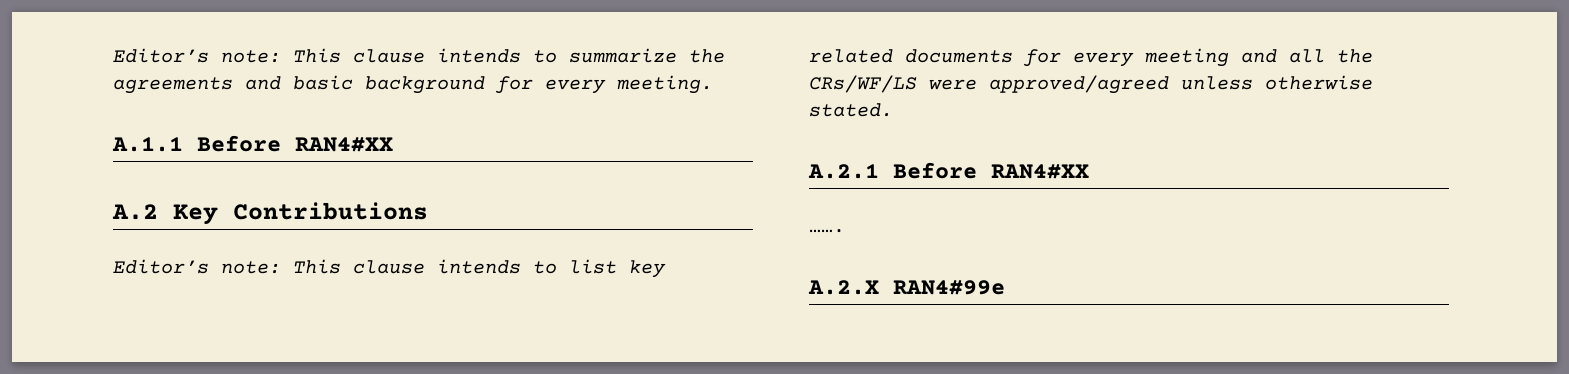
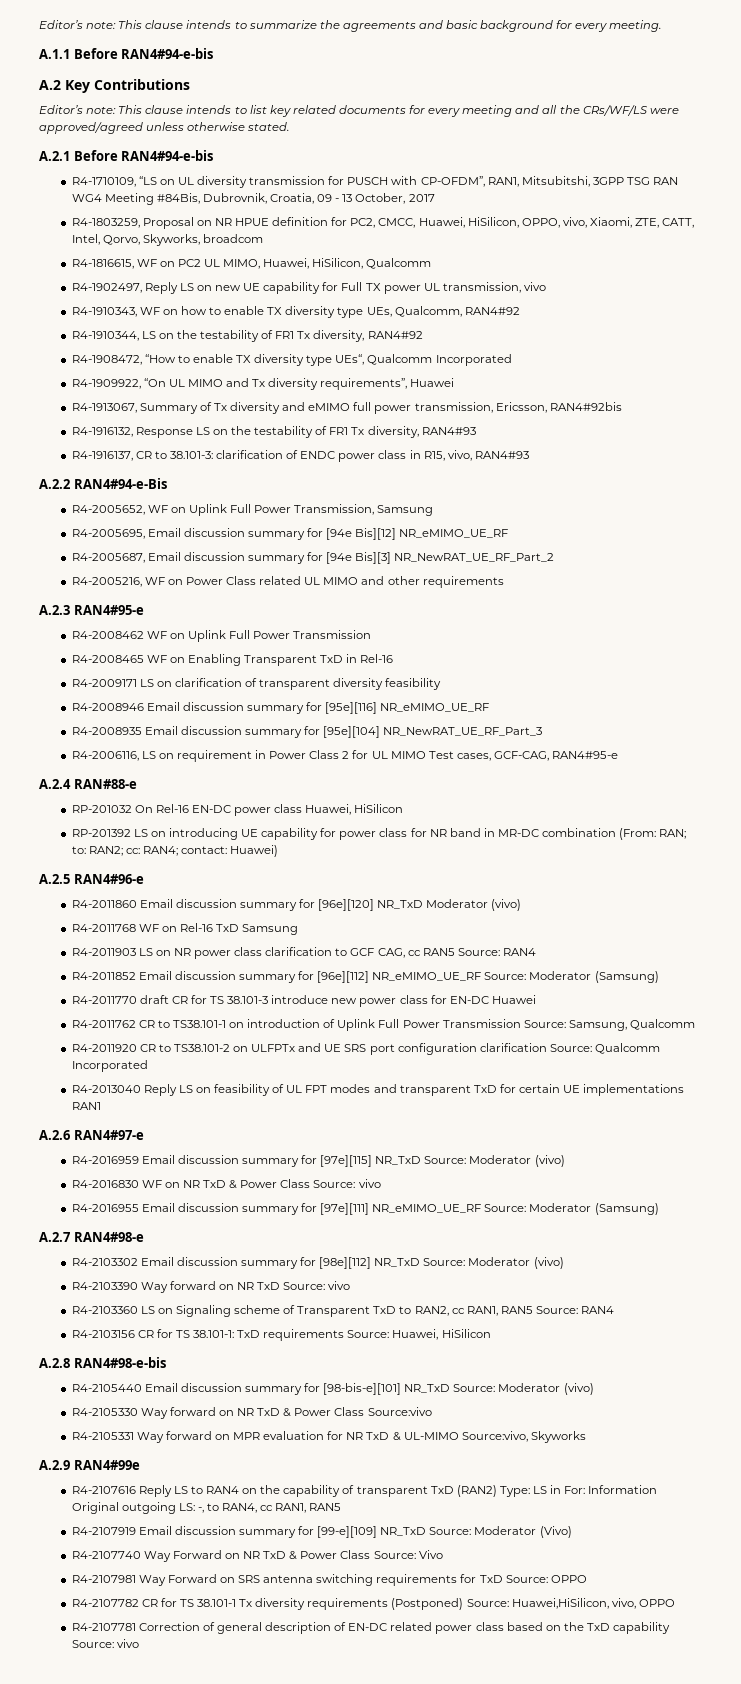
[295,137,393,152] RAN4#XX -> [121,48,214,59] RAN4#94-e-bis
[991,164,1089,179] [809,229,845,233] [808,280,1005,295] RAN4#XX // ……. // A.2.X RAN4#99e -> [121,150,214,161] [71,176,679,188] [71,193,435,205] [71,217,695,229] [71,234,263,246] [71,258,432,269] [71,282,546,294] [71,306,520,318] [71,330,423,342] [71,354,512,366] [71,378,455,390] [71,402,622,414] [71,426,476,438] [71,450,529,462] [39,478,167,489] [71,504,434,516] [71,528,509,540] [71,552,555,564] [71,576,504,588] [39,605,144,615] [71,630,372,642] [71,654,394,666] [71,678,442,690] [71,702,490,714] [71,726,543,738] [71,750,619,762] [39,779,137,789] [71,804,404,816] [71,828,687,840] [71,845,279,857] [39,874,144,884] [71,899,522,911] [71,923,299,935] [71,947,536,959] [71,971,659,983] [71,995,536,1007] [71,1019,695,1031] [71,1043,660,1055] [71,1060,148,1072] [71,1084,685,1096] [71,1102,101,1110] [39,1130,144,1140] [71,1155,565,1167] [71,1179,381,1189] [71,1203,659,1215] [39,1232,144,1242] [71,1257,564,1269] [71,1281,351,1293] [71,1305,615,1317] [71,1329,491,1341] [39,1357,166,1368] [71,1383,594,1395] [71,1407,432,1419] [71,1431,586,1443] [39,1460,140,1470] [71,1485,658,1497] [71,1502,342,1514] [71,1526,572,1538] [71,1550,443,1562] [71,1574,587,1586] [71,1598,675,1610] [71,1622,671,1634] [71,1639,139,1648] RAN4#94-e-bis // R4-1710109, “LS on UL diversity transmission for PUSCH with CP-OFDM”, RAN1, Mitsubitshi, 3GPP TSG RAN WG4 Meeting #84Bis, Dubrovnik, Croatia, 09 - 13 October, 2017 // R4-1803259, Proposal on NR HPUE definition for PC2, CMCC, Huawei, HiSilicon, OPPO, vivo, Xiaomi, ZTE, CATT, Intel, Qorvo, Skyworks, broadcom // R4-1816615, WF on PC2 UL MIMO, Huawei, HiSilicon, Qualcomm // R4-1902497, Reply LS on new UE capability for Full TX power UL transmission, vivo // R4-1910343, WF on how to enable TX diversity type UEs, Qualcomm, RAN4#92 // R4-1910344, LS on the testability of FR1 Tx diversity, RAN4#92 // R4-1908472, “How to enable TX diversity type UEs“, Qualcomm Incorporated // R4-1909922, “On UL MIMO and Tx diversity requirements”, Huawei // R4-1913067, Summary of Tx diversity and eMIMO full power transmission, Ericsson, RAN4#92bis // R4-1916132, Response LS on the testability of FR1 Tx diversity, RAN4#93 // R4-1916137, CR to 38.101-3: clarification of ENDC power class in R15, vivo, RAN4#93 // A.2.2 RAN4#94-e-Bis // R4-2005652, WF on Uplink Full Power Transmission, Samsung // R4-2005695, Email discussion summary for [94e Bis][12] NR_eMIMO_UE_RF // R4-2005687, Email discussion summary for [94e Bis][3] NR_NewRAT_UE_RF_Part_2 // R4-2005216, WF on Power Class related UL MIMO and other requirements // A.2.3 RAN4#95-e // R4-2008462 WF on Uplink Full Power Transmission // R4-2008465 WF on Enabling Transparent TxD in Rel-16 // R4-2009171 LS on clarification of transparent diversity feasibility // R4-2008946 Email discussion summary for [95e][116] NR_eMIMO_UE_RF // R4-2008935 Email discussion summary for [95e][104] NR_NewRAT_UE_RF_Part_3 // R4-2006116, LS on requirement in Power Class 2 for UL MIMO Test cases, GCF-CAG, RAN4#95-e // A.2.4 RAN#88-e // RP-201032 On Rel-16 EN-DC power class Huawei, HiSilicon // RP-201392 LS on introducing UE capability for power class for NR band in MR-DC combination (From: RAN; to: RAN2; cc: RAN4; contact: Huawei) // A.2.5 RAN4#96-e // R4-2011860 Email discussion summary for [96e][120] NR_TxD Moderator (vivo) // R4-2011768 WF on Rel-16 TxD Samsung // R4-2011903 LS on NR power class clarification to GCF CAG, cc RAN5 Source: RAN4 // R4-2011852 Email discussion summary for [96e][112] NR_eMIMO_UE_RF Source: Moderator (Samsung) // R4-2011770 draft CR for TS 38.101-3 introduce new power class for EN-DC Huawei // R4-2011762 CR to TS38.101-1 on introduction of Uplink Full Power Transmission Source: Samsung, Qualcomm // R4-2011920 CR to TS38.101-2 on ULFPTx and UE SRS port configuration clarification Source: Qualcomm Incorporated // R4-2013040 Reply LS on feasibility of UL FPT modes and transparent TxD for certain UE implementations RAN1 // A.2.6 RAN4#97-e // R4-2016959 Email discussion summary for [97e][115] NR_TxD Source: Moderator (vivo) // R4-2016830 WF on NR TxD & Power Class Source: vivo // R4-2016955 Email discussion summary for [97e][111] NR_eMIMO_UE_RF Source: Moderator (Samsung) // A.2.7 RAN4#98-e // R4-2103302 Email discussion summary for [98e][112] NR_TxD Source: Moderator (vivo) // R4-2103390 Way forward on NR TxD Source: vivo // R4-2103360 LS on Signaling scheme of Transparent TxD to RAN2, cc RAN1, RAN5 Source: RAN4 // R4-2103156 CR for TS 38.101-1: TxD requirements Source: Huawei, HiSilicon // A.2.8 RAN4#98-e-bis // R4-2105440 Email discussion summary for [98-bis-e][101] NR_TxD Source: Moderator (vivo) // R4-2105330 Way forward on NR TxD & Power Class Source:vivo // R4-2105331 Way forward on MPR evaluation for NR TxD & UL-MIMO Source:vivo, Skyworks // A.2.9 RAN4#99e // R4-2107616 Reply LS to RAN4 on the capability of transparent TxD (RAN2) Type: LS in For: Information Original outgoing LS: -, to RAN4, cc RAN1, RAN5 // R4-2107919 Email discussion summary for [99-e][109] NR_TxD Source: Moderator (Vivo) // R4-2107740 Way Forward on NR TxD & Power Class Source: Vivo // R4-2107981 Way Forward on SRS antenna switching requirements for TxD Source: OPPO // R4-2107782 CR for TS 38.101-1 Tx diversity requirements (Postponed) Source: Huawei,HiSilicon, vivo, OPPO // R4-2107781 Correction of general description of EN-DC related power class based on the TxD capability Source: vivo

